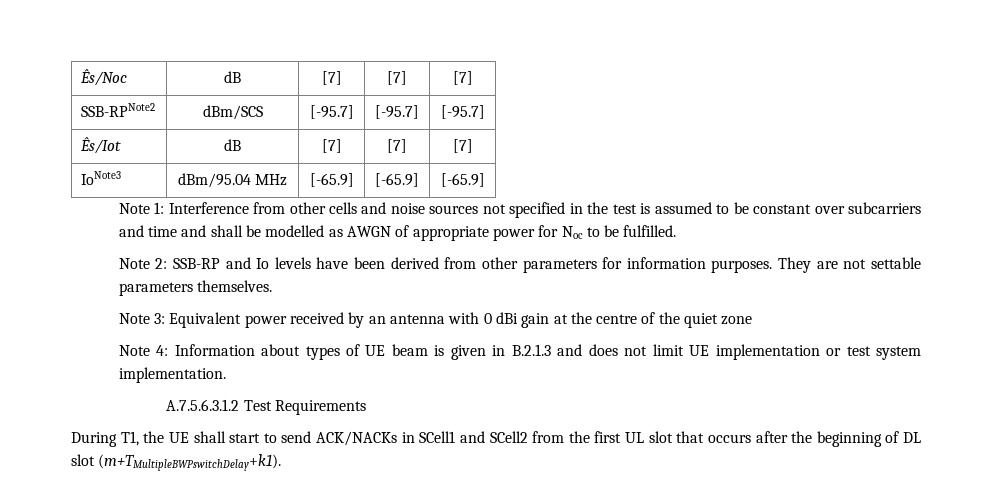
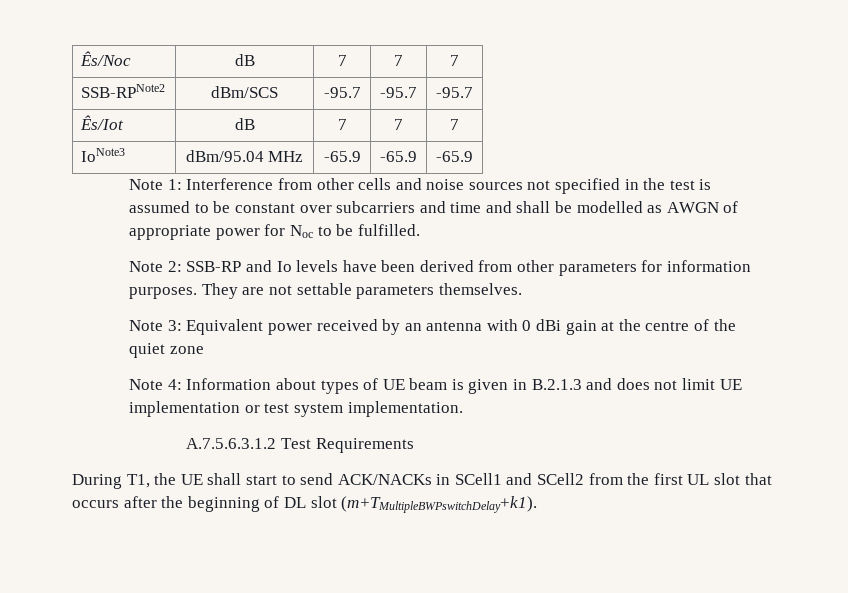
[321,71,342,85] [387,71,407,85] [452,71,473,85] [7] | [7] | [7] -> [337,55,347,66] [394,55,403,66] [450,55,459,66] 7 | 7 | 7
[309,105,354,119] [375,105,419,119] [440,105,485,119] [-95.7] | [-95.7] | [-95.7] -> [323,87,361,98] [380,87,417,98] [436,87,473,98] -95.7 | -95.7 | -95.7
[321,139,342,153] [387,139,407,153] [452,139,473,153] [7] | [7] | [7] -> [337,119,347,130] [394,119,403,130] [450,119,459,130] 7 | 7 | 7
[309,173,354,187] [375,173,419,187] [440,173,485,187] [-65.9] | [-65.9] | [-65.9] -> [323,151,361,162] [380,151,417,162] [436,151,473,162] -65.9 | -65.9 | -65.9

